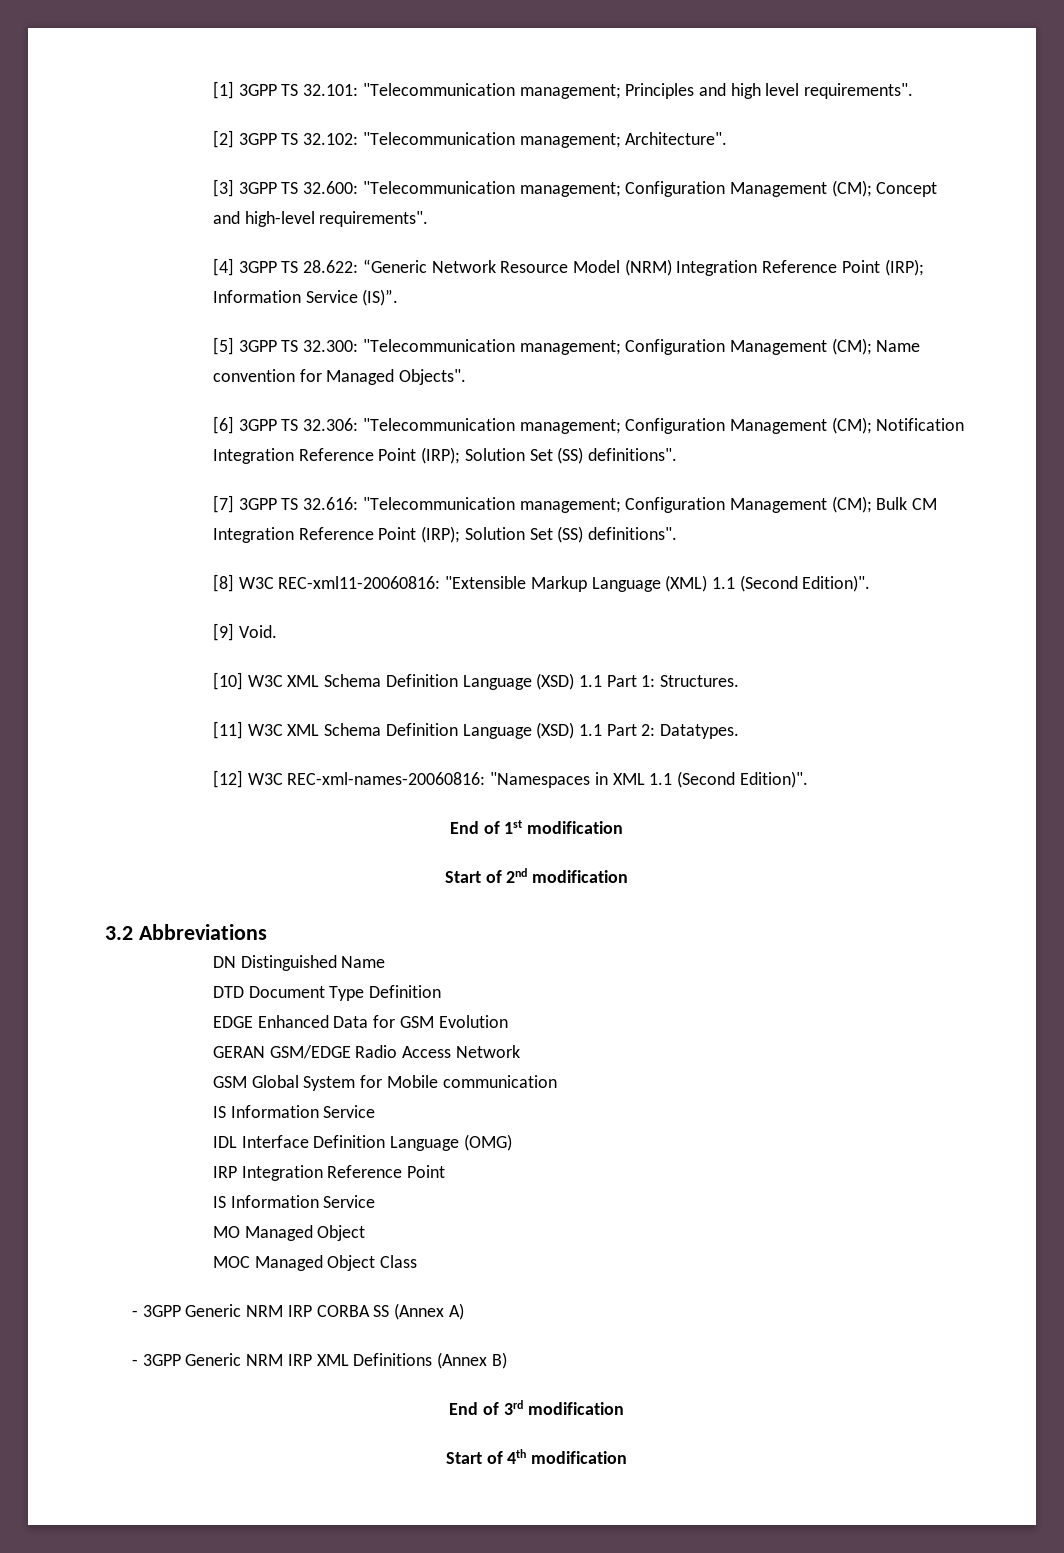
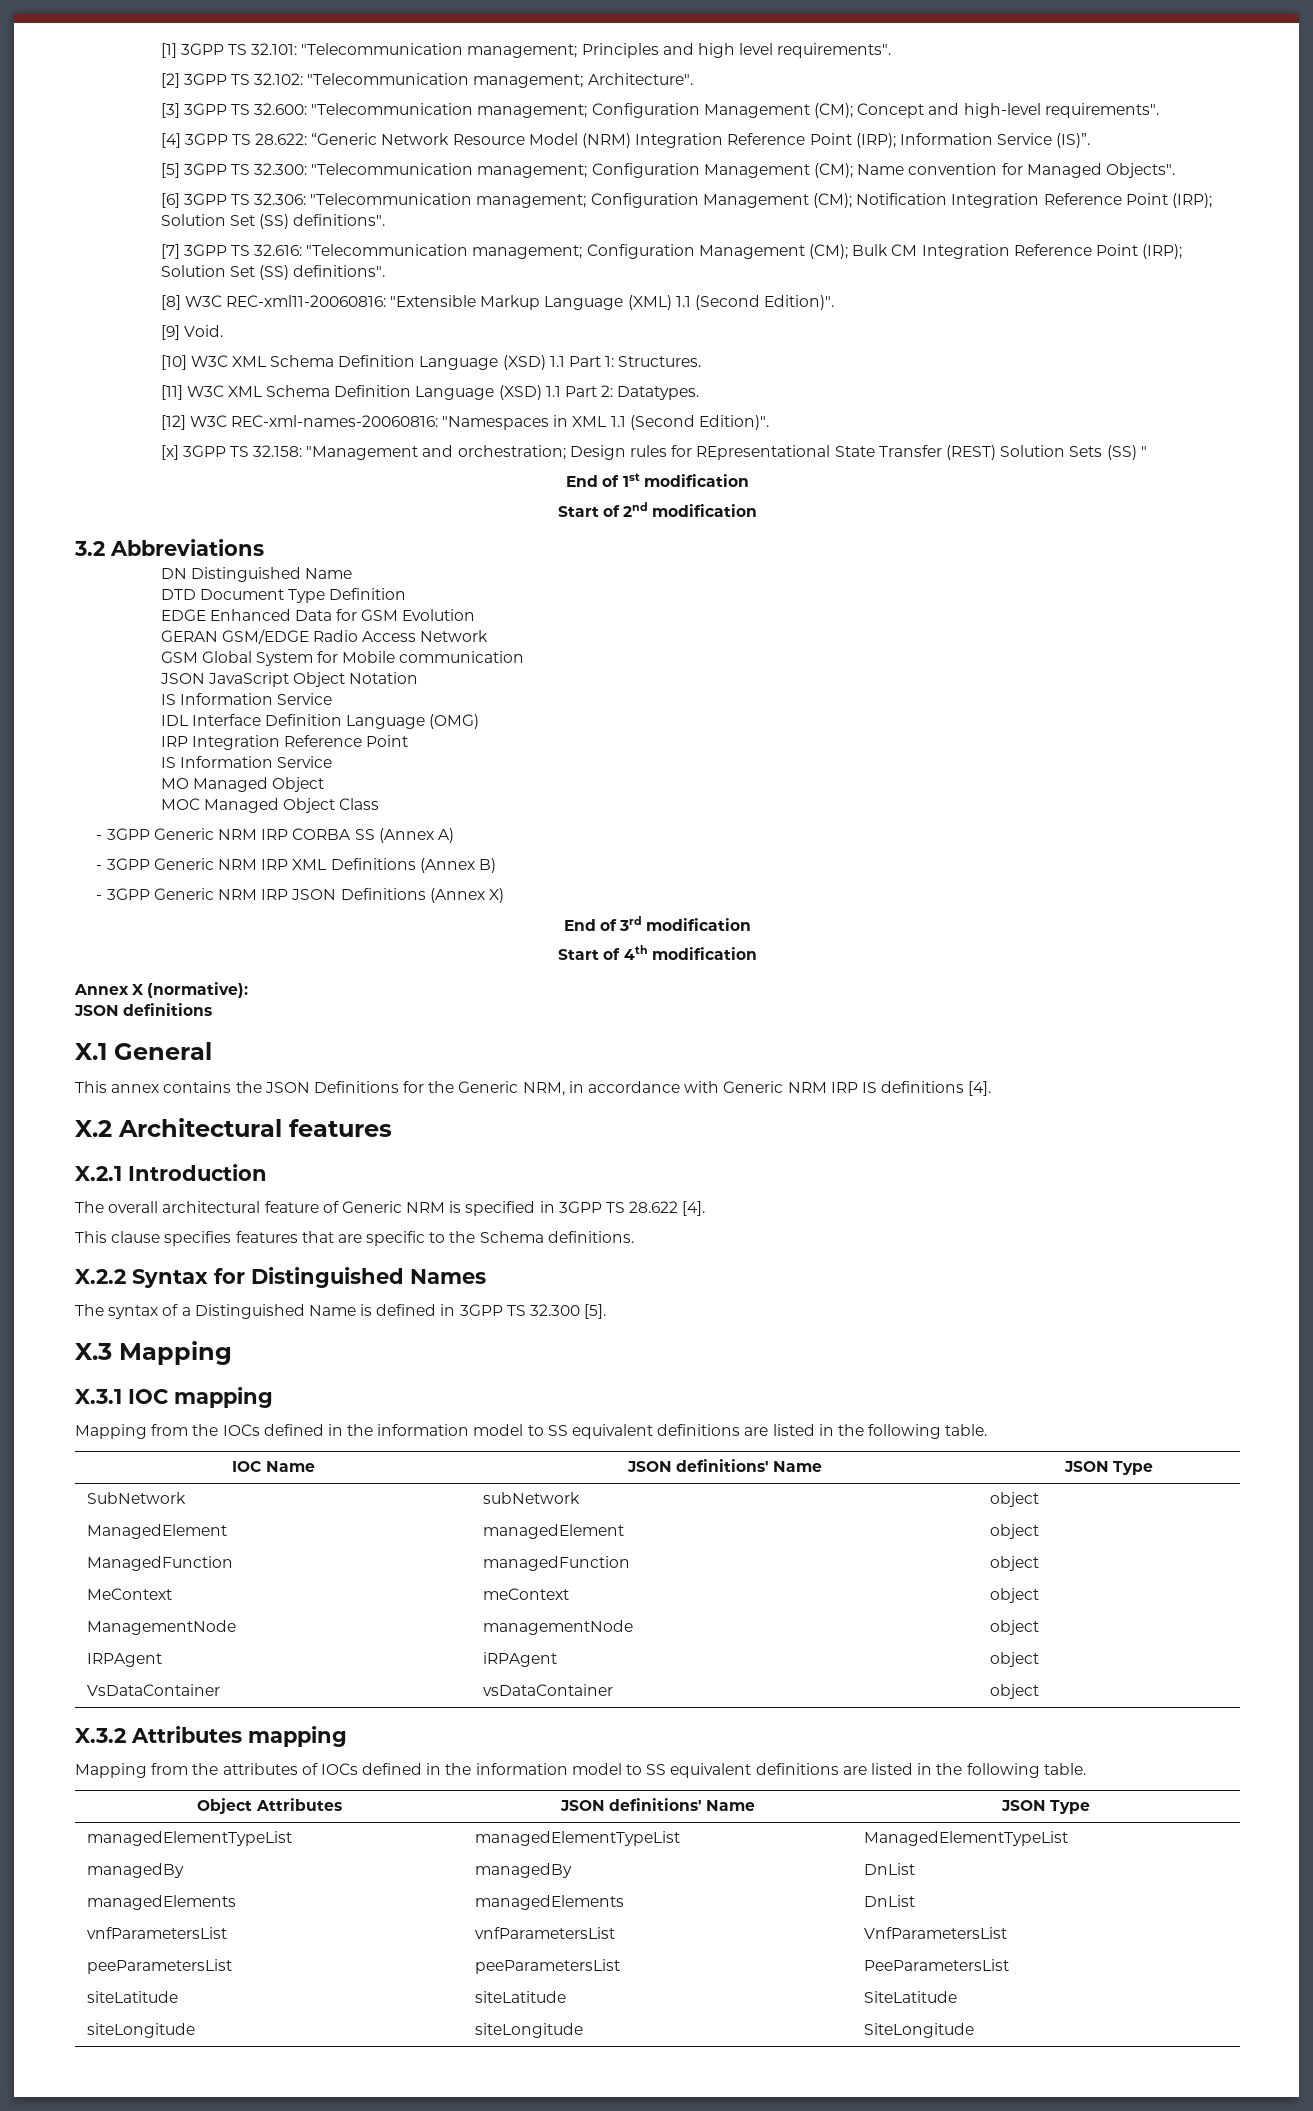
(808, 779) none -> [160,445,1147,460] // [x] 3GPP TS 32.158: "Management and orchestration; Design rules for REpresentational State Transfer (REST) Solution Sets (SS) "
(557, 1081) none -> [159,672,419,687] // JSON JavaScript Object Notation
(507, 1360) none -> [96,888,504,903] // - 3GPP Generic NRM IRP JSON Definitions (Annex X)
(628, 1457) none -> [74,982,249,998] [74,1003,213,1016] [75,1042,212,1060] [75,1081,992,1096] [75,1118,392,1137] [75,1164,267,1181] [75,1201,706,1216] [75,1231,634,1246] [75,1267,486,1288] [75,1304,607,1319] [75,1341,232,1365] [75,1387,273,1408] [75,1424,988,1439] [232,1461,315,1472] [626,1459,823,1472] [1063,1461,1154,1475] [86,1492,186,1504] [482,1492,580,1504] [989,1492,1039,1507] [86,1524,227,1539] [482,1524,624,1539] [989,1524,1039,1539] [86,1556,233,1571] [482,1556,630,1571] [989,1556,1039,1571] [86,1588,172,1600] [482,1588,569,1600] [989,1588,1039,1603] [86,1620,236,1635] [482,1620,633,1635] [989,1620,1039,1635] [86,1653,162,1667] [482,1652,557,1667] [989,1652,1039,1667] [86,1684,220,1696] [482,1684,613,1696] [989,1684,1039,1699] [75,1726,347,1747] [75,1763,1086,1778] [197,1798,342,1814] [559,1798,756,1811] [1000,1800,1091,1814] [86,1831,292,1846] [474,1831,680,1846] [863,1831,1068,1846] [86,1863,184,1878] [474,1863,572,1878] [863,1863,915,1875] [86,1895,236,1910] [474,1895,624,1910] [863,1895,915,1907] [86,1927,227,1939] [474,1927,615,1939] [863,1927,1007,1939] [86,1959,232,1974] [474,1959,620,1974] [863,1959,1009,1971] [86,1991,178,2003] [474,1991,566,2003] [863,1991,957,2003] [86,2023,195,2038] [474,2023,583,2038] [863,2023,974,2038] // Annex X (normative): // JSON definitions // X.1 General // This annex contains the JSON Definitions for the Generic NRM, in accordance with Generic NRM IRP IS definitions [4]. // X.2 Architectural features // X.2.1 Introduction // The overall architectural feature of Generic NRM is specified in 3GPP TS 28.622 [4]. // This clause specifies features that are specific to the Schema definitions. // X.2.2 Syntax for Distinguished Names // The syntax of a Distinguished Name is defined in 3GPP TS 32.300 [5]. // X.3 Mapping // X.3.1 IOC mapping // Mapping from the IOCs defined in the information model to SS equivalent definitions are listed in the following table. // IOC Name | JSON definitions' Name | JSON Type // SubNetwork | subNetwork | object // ManagedElement | managedElement | object // ManagedFunction | managedFunction | object // MeContext | meContext | object // ManagementNode | managementNode | object // IRPAgent | iRPAgent | object // VsDataContainer | vsDataContainer | object // X.3.2 Attributes mapping // Mapping from the attributes of IOCs defined in the information model to SS equivalent definitions are listed in the following table. // Object Attributes | JSON definitions' Name | JSON Type // managedElementTypeList | managedElementTypeList | ManagedElementTypeList // managedBy | managedBy | DnList // managedElements | managedElements | DnList // vnfParametersList | vnfParametersList | VnfParametersList // peeParametersList | peeParametersList | PeeParametersList // siteLatitude | siteLatitude | SiteLatitude // siteLongitude | siteLongitude | SiteLongitude

